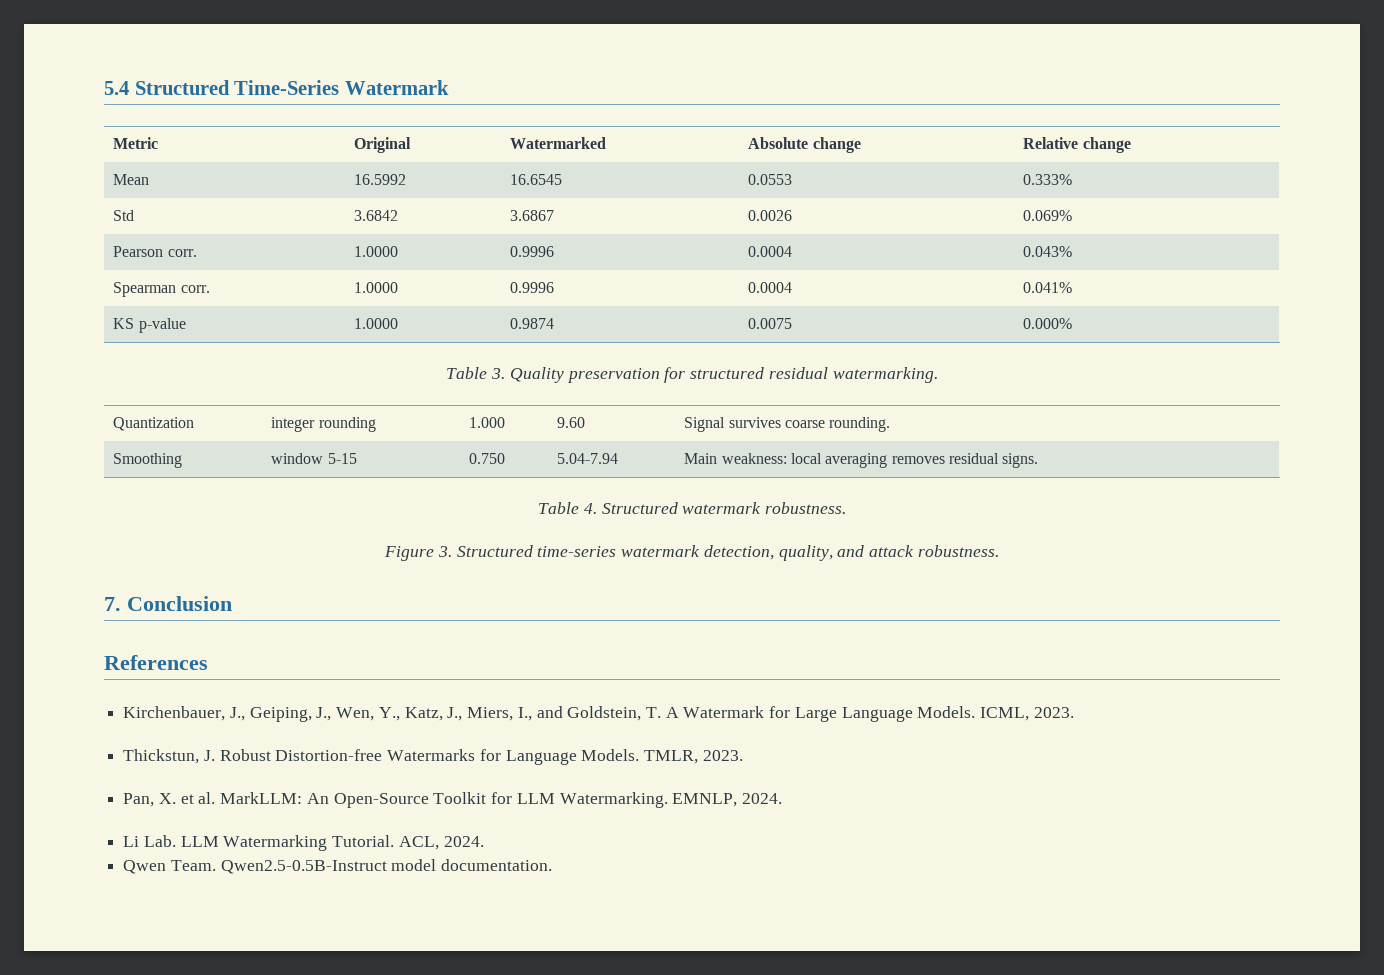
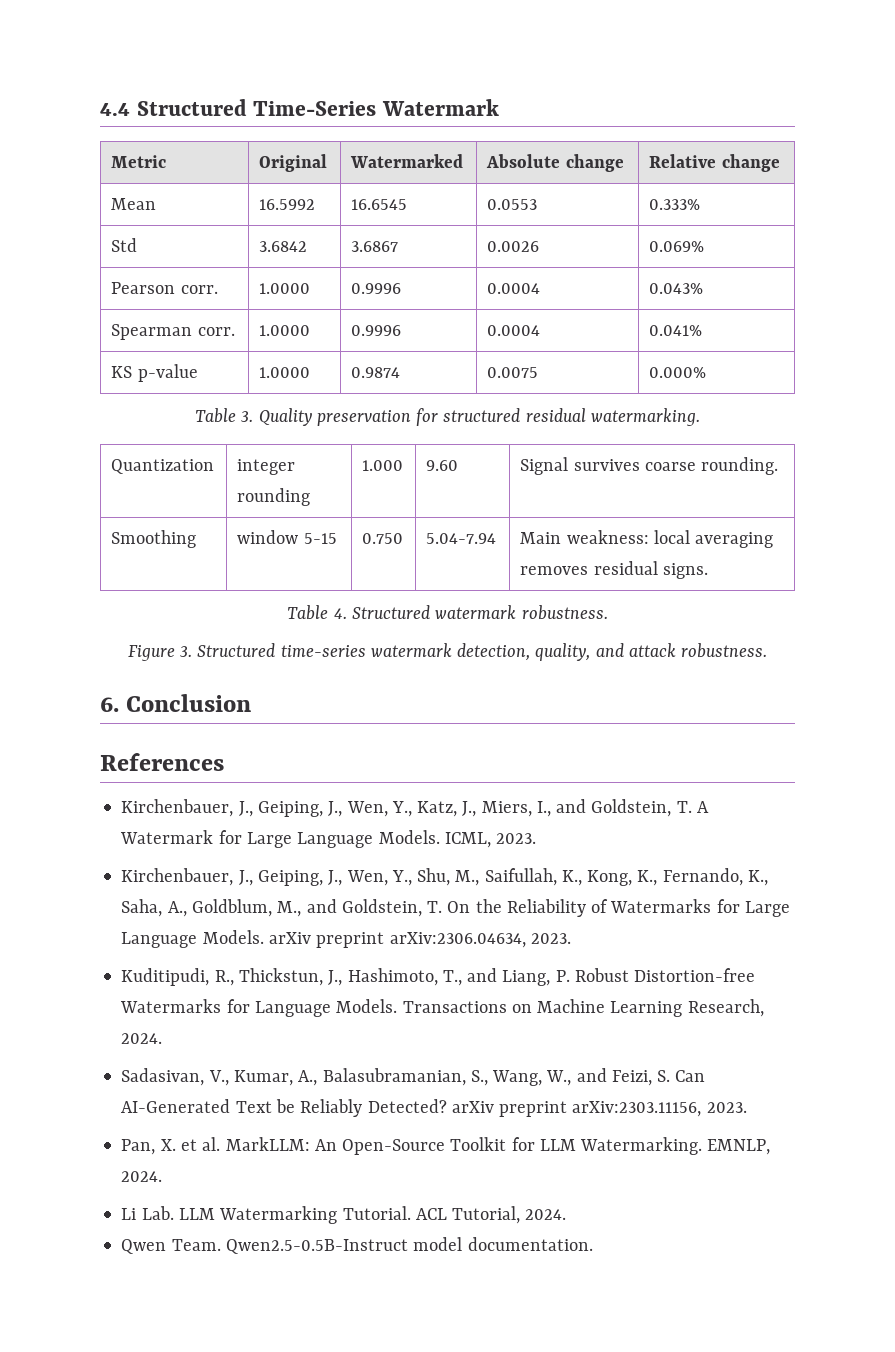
[104,81,129,95] 5.4 -> [100,103,130,116] 4.4
[104,597,121,611] 7. -> [100,697,119,712] 6.
[123,749,215,764] Thickstun, J. -> [121,868,768,886] [121,899,790,917] [121,930,571,948] [121,968,570,986] Kirchenbauer, J., Geiping, J., Wen, Y., Shu, M., Saifullah, K., Kong, K., Fernando, K., Saha, A., Goldblum, M., and Goldstein, T. On the Reliability of Watermarks for Large Language Models. arXiv preprint arXiv:2306.04634, 2023. // Kuditipudi, R., Thickstun, J., Hashimoto, T., and Liang, P.
[644,750,699,764] TMLR, -> [402,999,764,1017] [121,1033,163,1044] [121,1068,706,1086] [121,1099,702,1117] Transactions on Machine Learning Research, 2024. // Sadasivan, V., Kumar, A., Balasubramanian, S., Wang, W., and Feizi, S. Can AI-Generated Text be Reliably Detected? arXiv preprint arXiv:2303.11156,
[398,836,439,850] ACL, -> [415,1206,521,1224] ACL Tutorial,

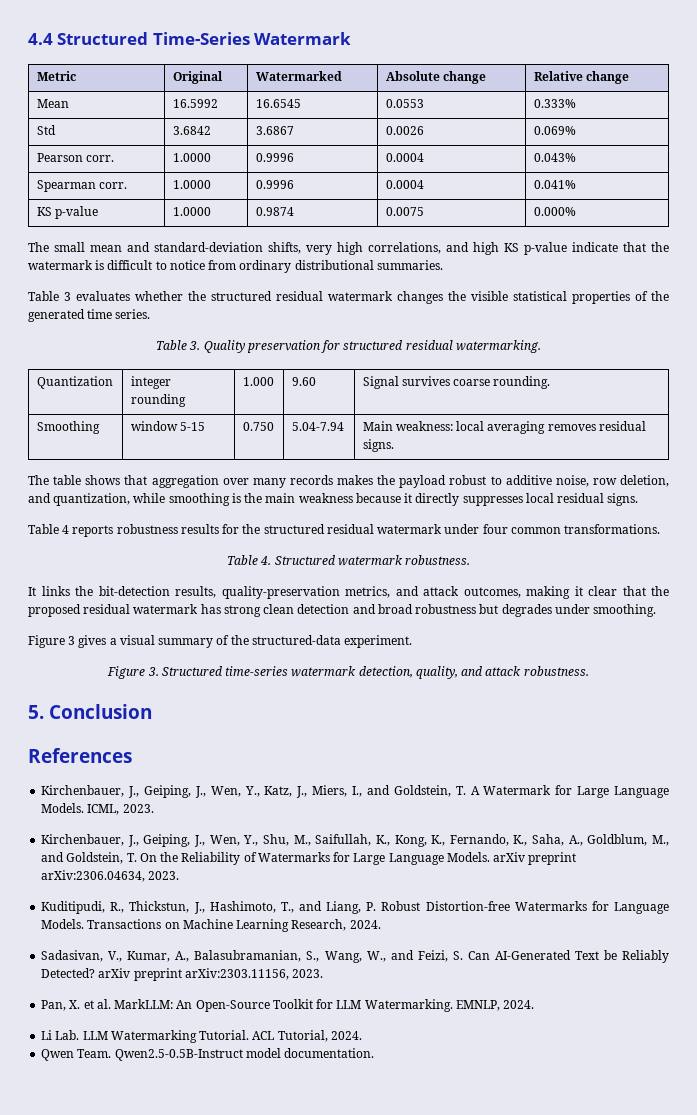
(707, 372) none -> [28,242,669,255] [28,260,443,273] [28,291,669,304] [28,309,151,322] // The small mean and standard-deviation shifts, very high correlations, and high KS p-value indicate that the watermark is difficult to notice from ordinary distributional summaries. // Table 3 evaluates whether the structured residual watermark changes the visible statistical properties of the generated time series.
(708, 571) none -> [28,475,669,488] [28,493,639,506] [28,524,661,537] // The table shows that aggregation over many records makes the payload robust to additive noise, row deletion, and quantization, while smoothing is the main weakness because it directly suppresses local residual signs. // Table 4 reports robustness results for the structured residual watermark under four common transformations.
(608, 612) none -> [28,586,669,599] [28,604,657,617] [28,635,413,648] // It links the bit-detection results, quality-preservation metrics, and attack outcomes, making it clear that the proposed residual watermark has strong clean detection and broad robustness but degrades under smoothing. // Figure 3 gives a visual summary of the structured-data experiment.
[100,697,119,712] 6. -> [28,705,44,719] 5.

